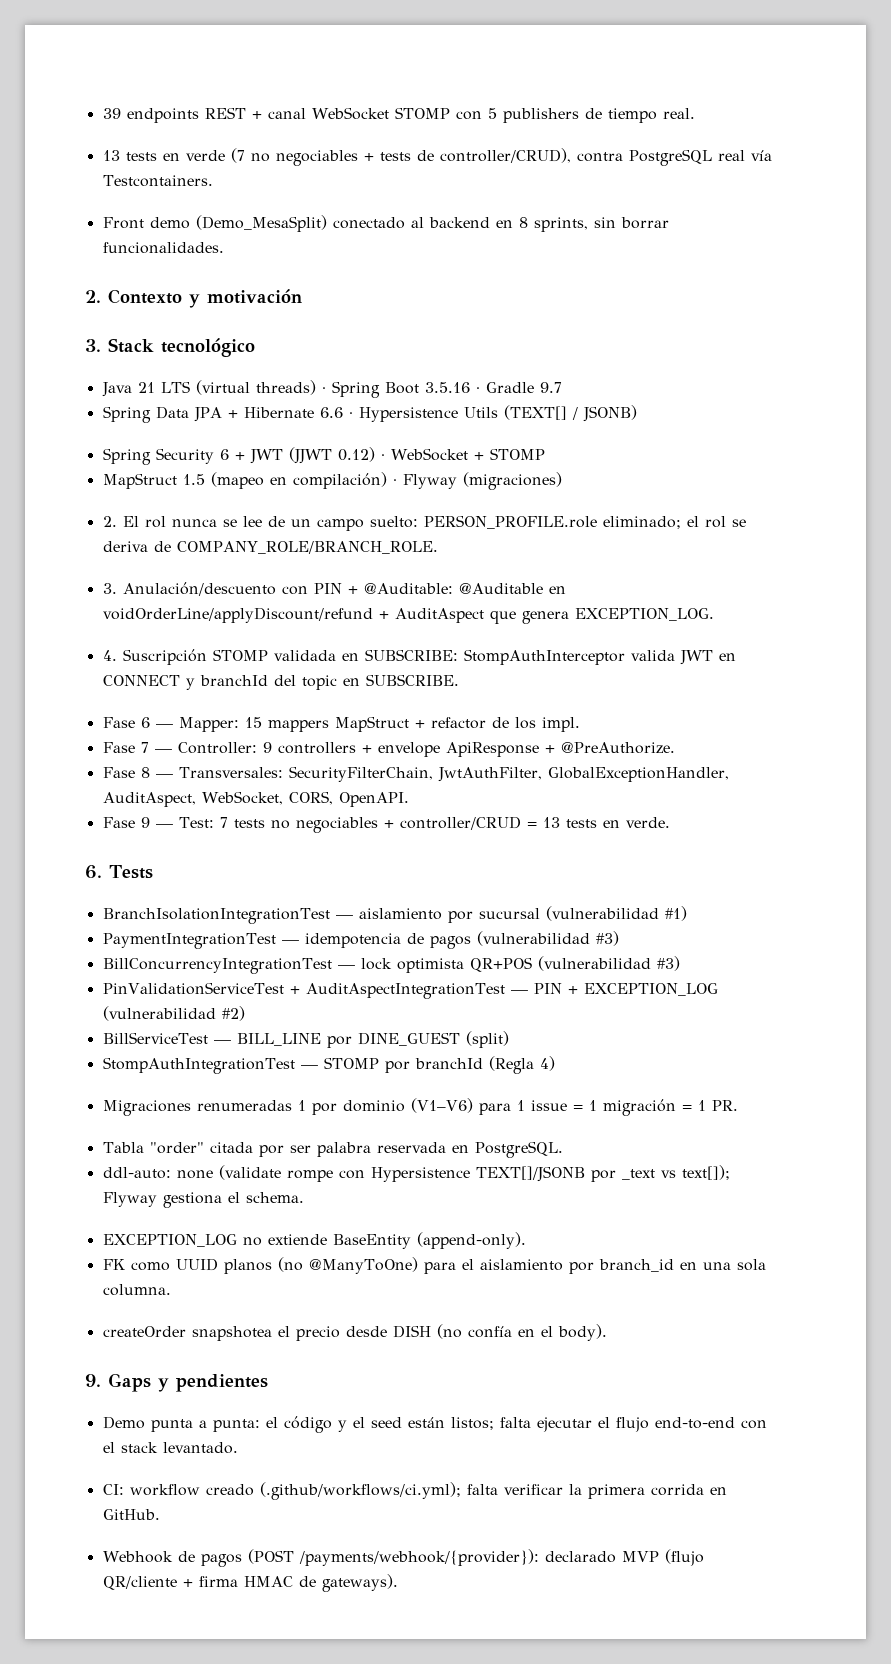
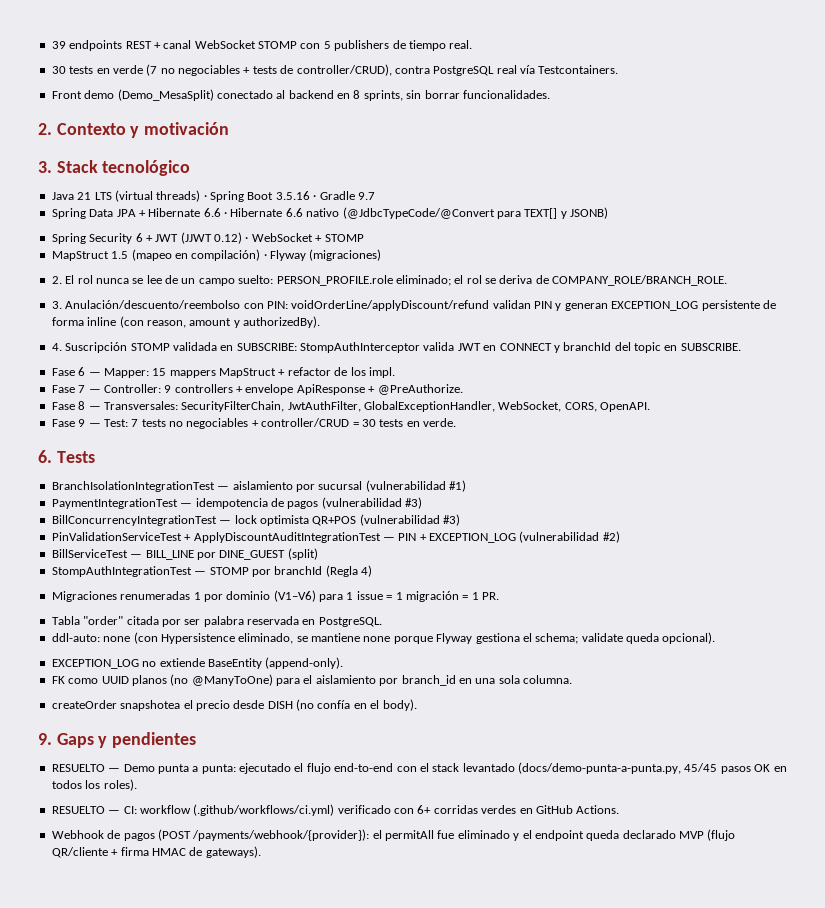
[102,150,120,161] 13 -> [51,66,66,74] 30
[358,405,578,422] Hypersistence Utils (TEXT[] / -> [230,207,567,219] Hibernate 6.6 nativo (@JdbcTypeCode/@Convert para TEXT[] y
[122,582,566,596] [102,607,714,624] Anulación/descuento con PIN + @Auditable: @Auditable en voidOrderLine/applyDiscount/refund + AuditAspect que genera EXCEPTION_LOG. -> [65,300,776,311] [51,316,320,328] Anulación/descuento/reembolso con PIN: voidOrderLine/applyDiscount/refund validan PIN y generan EXCEPTION_LOG persistente de forma inline (con reason, amount y authorizedBy).
[102,792,196,807] AuditAspect, -> (495, 406) none
[542,817,560,828] 13 -> [361,419,376,427] 30
[305,983,505,999] AuditAspectIntegrationTest -> [193,532,381,543] ApplyDiscountAuditIntegrationTest
[218,1165,730,1182] [102,1192,304,1208] (validate rompe con Hypersistence TEXT[]/JSONB por _text vs text[]); Flyway gestiona el schema. -> [133,632,716,644] (con Hypersistence eliminado, se mantiene none porque Flyway gestiona el schema; validate queda opcional).
(268, 1383) none -> [51,764,121,772] RESUELTO —
[265,1416,592,1433] el código y el seed están listos; falta ejecutar -> [239,763,291,774] ejecutado
[162,1442,238,1454] [102,1482,727,1500] [102,1509,160,1520] levantado. // CI: workflow creado (.github/workflows/ci.yml); falta verificar la primera corrida en GitHub. -> [462,762,787,774] [51,779,137,791] [51,804,620,816] levantado (docs/demo-punta-a-punta.py, 45/45 pasos OK en todos los roles). // RESUELTO — CI: workflow (.github/workflows/ci.yml) verificado con 6+ corridas verdes en GitHub Actions.
(539, 1557) none -> [372,830,620,841] el permitAll fue eliminado y el endpoint queda

